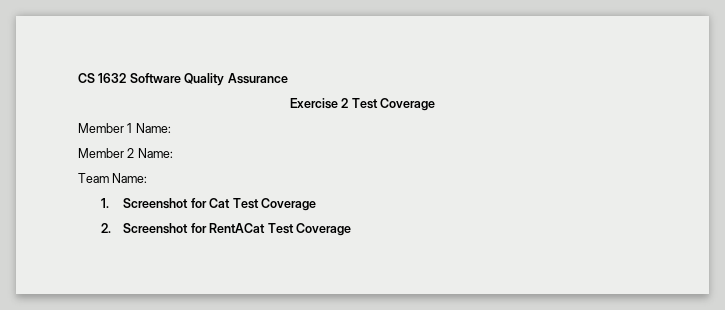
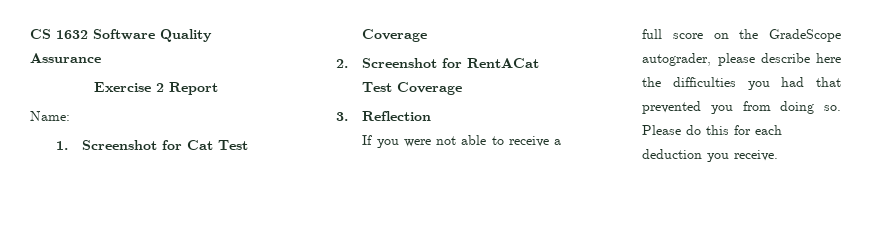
[351,98,436,111] [78,123,171,133] [78,148,173,158] [78,173,109,183] Test Coverage // Member 1 Name: // Member 2 Name: // Team -> [168,82,218,95] Report //
(351, 229) none -> [336,111,432,121] [362,135,561,148] [642,29,841,42] [642,53,841,66] [642,77,841,90] [642,101,841,114] [642,125,783,135] [642,149,779,162] // 3. Reflection // If you were not able to receive a full score on the GradeScope autograder, please describe here the difficulties you had that prevented you from doing so. Please do this for each deduction you receive.

